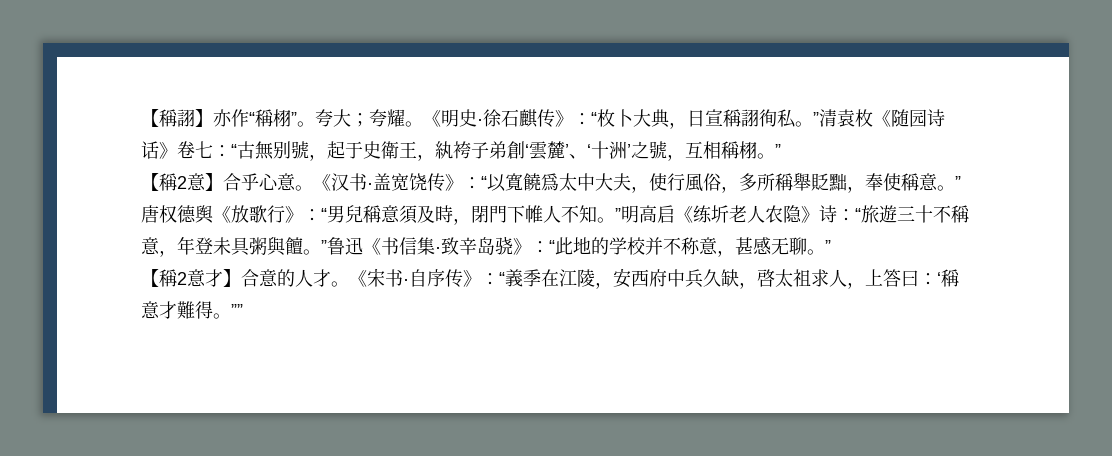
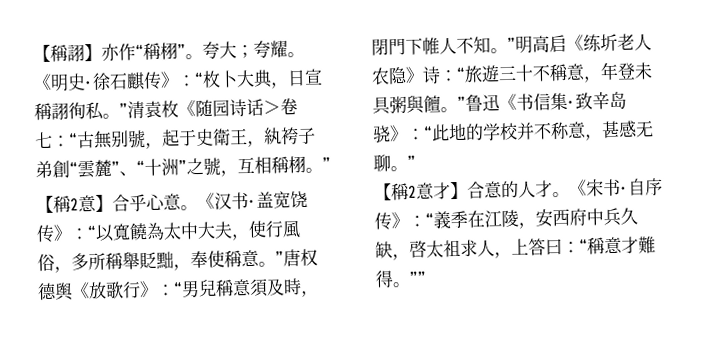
[159,142,177,159] 》 -> [263,100,281,114] ＞
[525,141,631,160] ‘雲麓’、‘十洲’ -> [69,158,187,179] “雲麓”、“十洲”
[541,173,559,191] 爲 -> [146,222,165,240] 為
[937,272,941,285] ‘ -> [579,238,588,253] “

